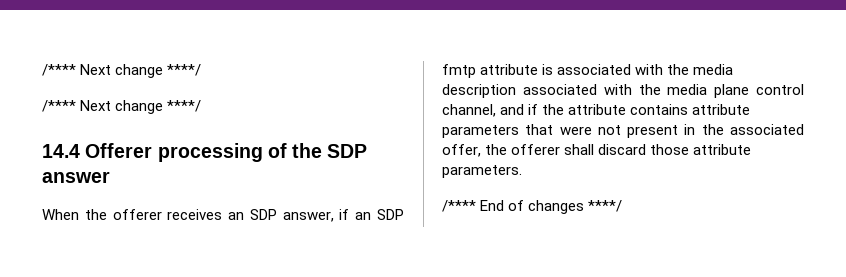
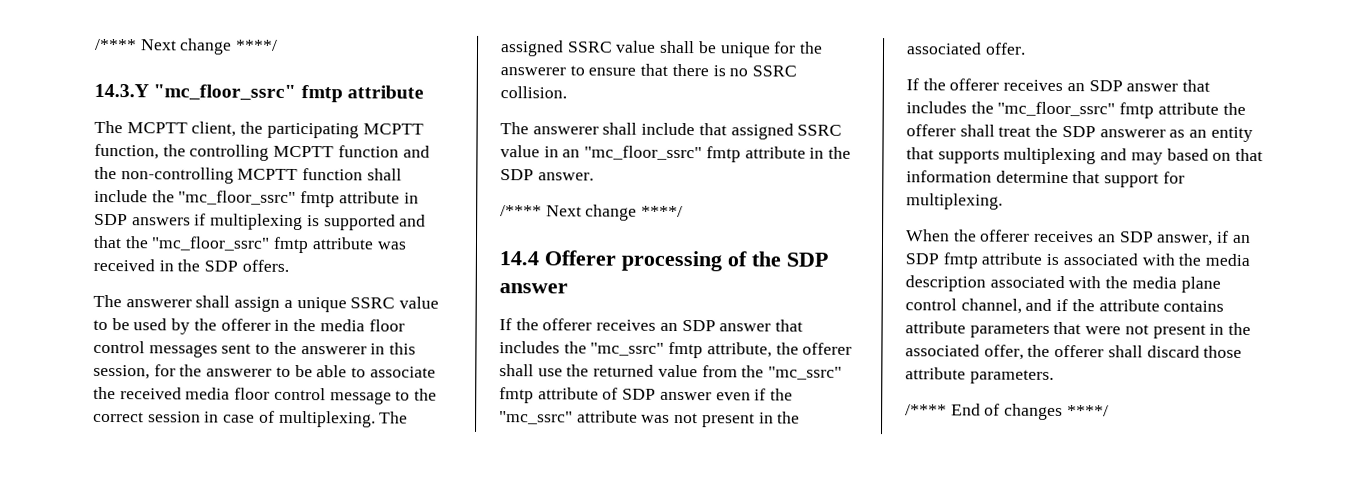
[42,64,202,78] /**** Next change ****/ -> [95,38,279,55] [94,83,424,103] [94,120,424,139] [94,143,430,161] [94,166,402,184] [94,189,419,208] [94,213,427,231] [93,235,407,254] [93,258,289,272] [93,294,440,313] [93,318,405,335] [93,340,417,358] [93,364,436,380] [93,386,438,405] [93,410,409,428] [500,40,824,58] [500,63,798,77] [500,86,567,99] [500,122,843,140] [500,145,852,163] [500,169,594,181] /**** Next change ****/ // 14.3.Y "mc_floor_ssrc" fmtp attribute // The MCPTT client, the participating MCPTT function, the controlling MCPTT function and the non-controlling MCPTT function shall include the "mc_floor_ssrc" fmtp attribute in SDP answers if multiplexing is supported and that the "mc_floor_ssrc" fmtp attribute was received in the SDP offers. // The answerer shall assign a unique SSRC value to be used by the offerer in the media floor control messages sent to the answerer in this session, for the answerer to be able to associate the received media floor control message to the correct session in case of multiplexing. The assigned SSRC value shall be unique for the answerer to ensure that there is no SSRC collision. // The answerer shall include that assigned SSRC value in an "mc_floor_ssrc" fmtp attribute in the SDP answer.
(110, 177) none -> [499,318,804,332] [499,341,853,359] [499,364,843,380] [499,387,794,404] [499,410,801,428] [906,42,1026,55] [906,78,1211,92] [906,101,1246,119] [906,124,1253,143] [906,147,1264,165] [906,170,1185,188] [906,193,1003,210] // If the offerer receives an SDP answer that includes the "mc_ssrc" fmtp attribute, the offerer shall use the returned value from the "mc_ssrc" fmtp attribute of SDP answer even if the "mc_ssrc" attribute was not present in the associated offer. // If the offerer receives an SDP answer that includes the "mc_floor_ssrc" fmtp attribute the offerer shall treat the SDP answerer as an entity that supports multiplexing and may based on that information determine that support for multiplexing.

